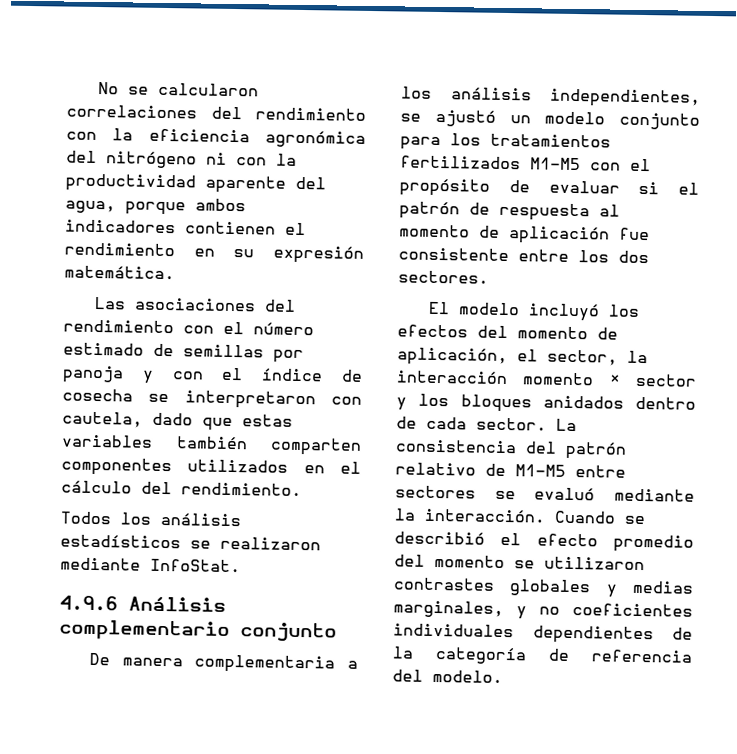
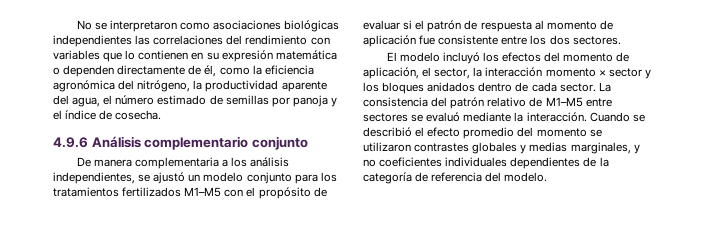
[157,82,259,97] [66,104,366,121] [66,131,97,140] calcularon correlaciones del rendimiento con -> [109,20,340,32] [53,35,330,47] [53,50,337,62] [53,65,250,77] interpretaron como asociaciones biológicas independientes las correlaciones del rendimiento con variables que lo contienen en su expresión matemática o dependen directamente de él, como
[106,151,267,169] nitrógeno ni con -> [137,80,191,92] nitrógeno,
[125,198,246,216] [65,219,306,236] [64,242,364,264] [64,265,175,280] [93,296,296,312] [63,319,214,334] porque ambos indicadores contienen el rendimiento en su expresión matemática. // Las asociaciones del rendimiento con -> (101, 102) none
[171,371,204,380] con -> (337, 102) none
[62,388,362,410] [62,411,293,432] [61,434,362,456] [61,457,361,477] [61,480,302,497] [60,511,241,527] [60,534,321,551] [60,557,241,573] cosecha se interpretaron con cautela, dado que estas variables también comparten componentes utilizados en el cálculo del rendimiento. // Todos los análisis estadísticos se realizaron mediante InfoStat. -> [115,110,162,120] cosecha.

